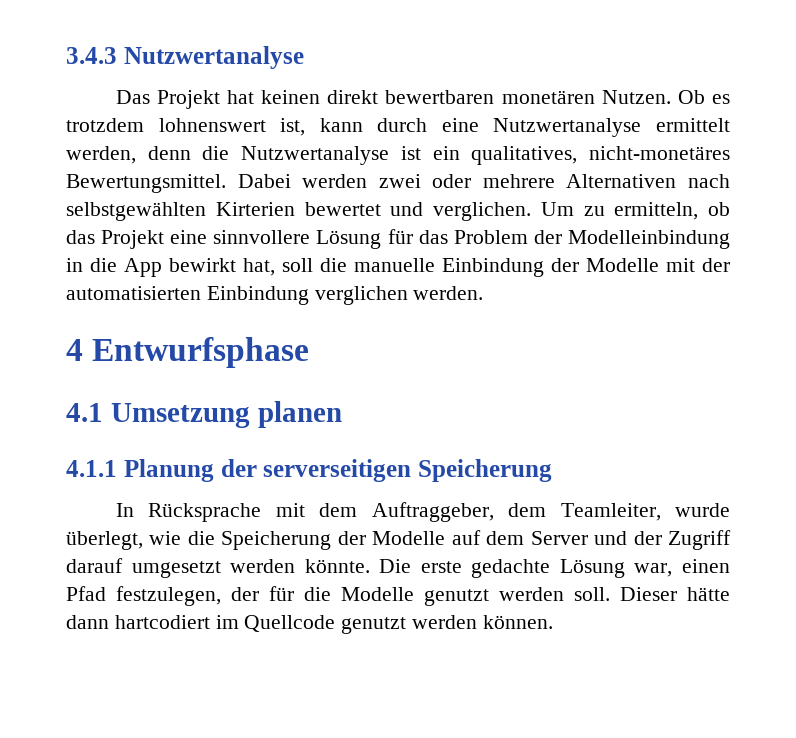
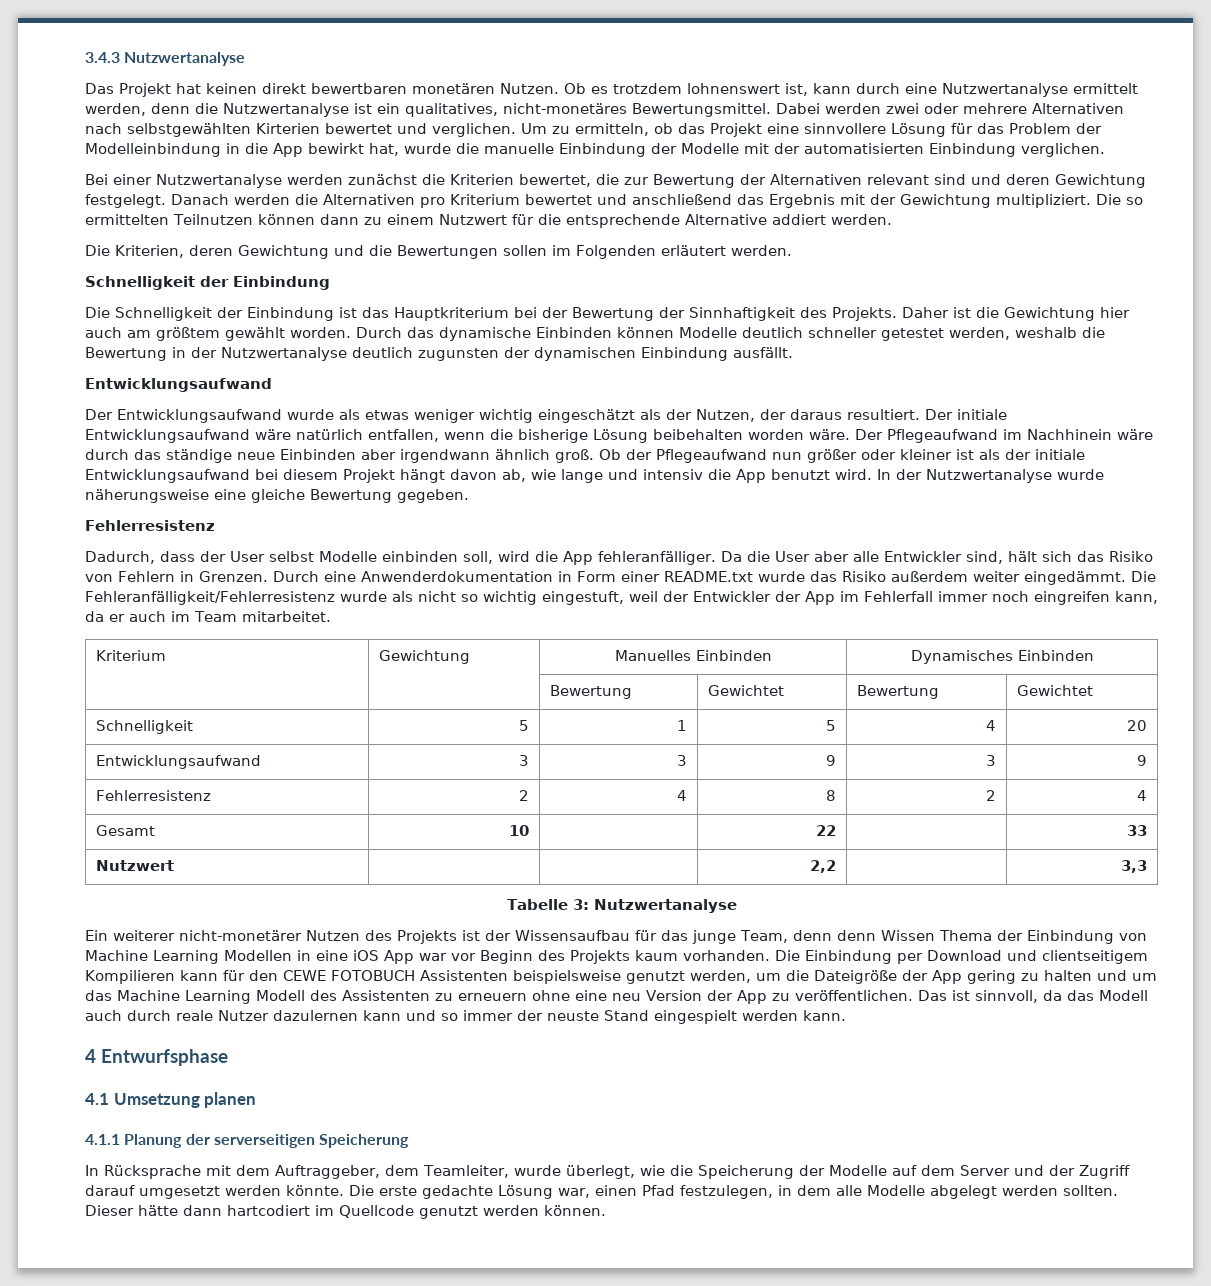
[282,258,313,272] soll -> [404,143,451,154] wurde
[314,286,484,305] verglichen werden. -> [1021,143,1105,157] [85,174,1146,188] [85,194,1143,208] [85,214,892,228] [85,245,792,259] [85,276,330,290] [85,307,1130,321] [85,327,1105,341] [85,347,793,361] [85,378,272,392] [85,409,1007,423] [85,429,1153,443] [85,449,1085,463] [85,469,1104,483] [85,489,469,503] [85,520,215,531] [85,551,1153,565] [85,571,1156,585] [85,591,1158,605] [85,611,331,622] [95,650,166,661] [378,650,470,664] [614,650,772,661] [910,650,1094,664] [549,685,632,699] [707,685,784,696] [856,685,939,699] [1016,685,1093,696] [95,720,193,734] [519,720,530,731] [677,720,688,731] [826,720,837,731] [986,720,997,731] [1127,720,1148,731] [95,755,261,769] [519,755,530,766] [677,755,688,766] [826,755,837,766] [986,755,997,766] [1137,755,1148,766] [95,790,211,801] [519,790,530,801] [677,790,688,801] [826,790,837,801] [986,790,997,801] [1137,790,1148,801] [95,825,155,836] [509,825,530,836] [816,825,837,836] [1127,825,1148,836] [95,860,174,871] [810,860,837,873] [1121,860,1148,873] [506,899,737,913] [85,930,1147,944] [85,950,1148,964] [85,970,1157,984] [85,990,1148,1004] [85,1010,846,1024] verglichen. // Bei einer Nutzwertanalyse werden zunächst die Kriterien bewertet, die zur Bewertung der Alternativen relevant sind und deren Gewichtung festgelegt. Danach werden die Alternativen pro Kriterium bewertet und anschließend das Ergebnis mit der Gewichtung multipliziert. Die so ermittelten Teilnutzen können dann zu einem Nutzwert für die entsprechende Alternative addiert werden. // Die Kriterien, deren Gewichtung und die Bewertungen sollen im Folgenden erläutert werden. // Schnelligkeit der Einbindung // Die Schnelligkeit der Einbindung ist das Hauptkriterium bei der Bewertung der Sinnhaftigkeit des Projekts. Daher ist die Gewichtung hier auch am größtem gewählt worden. Durch das dynamische Einbinden können Modelle deutlich schneller getestet werden, weshalb die Bewertung in der Nutzwertanalyse deutlich zugunsten der dynamischen Einbindung ausfällt. // Entwicklungsaufwand // Der Entwicklungsaufwand wurde als etwas weniger wichtig eingeschätzt als der Nutzen, der daraus resultiert. Der initiale Entwicklungsaufwand wäre natürlich entfallen, wenn die bisherige Lösung beibehalten worden wäre. Der Pflegeaufwand im Nachhinein wäre durch das ständige neue Einbinden aber irgendwann ähnlich groß. Ob der Pflegeaufwand nun größer oder kleiner ist als der initiale Entwicklungsaufwand bei diesem Projekt hängt davon ab, wie lange und intensiv die App benutzt wird. In der Nutzwertanalyse wurde näherungsweise eine gleiche Bewertung gegeben. // Fehlerresistenz // Dadurch, dass der User selbst Modelle einbinden soll, wird die App fehleranfälliger. Da die User aber alle Entwickler sind, hält sich das Risiko von Fehlern in Grenzen. Durch eine Anwenderdokumentation in Form einer README.txt wurde das Risiko außerdem weiter eingedämmt. Die Fehleranfälligkeit/Fehlerresistenz wurde als nicht so wichtig eingestuft, weil der Entwickler der App im Fehlerfall immer noch eingreifen kann, da er auch im Team mitarbeitet. // Kriterium | Gewichtung | Manuelles Einbinden | Dynamisches Einbinden // | | Bewertung | Gewichtet | Bewertung | Gewichtet // Schnelligkeit | 5 | 1 | 5 | 4 | 20 // Entwicklungsaufwand | 3 | 3 | 9 | 3 | 9 // Fehlerresistenz | 2 | 4 | 8 | 2 | 4 // Gesamt | 10 | | 22 | | 33 // Nutzwert | | | 2,2 | | 3,3 // Tabelle 3: Nutzwertanalyse // Ein weiterer nicht-monetärer Nutzen des Projekts ist der Wissensaufbau für das junge Team, denn denn Wissen Thema der Einbindung von Machine Learning Modellen in eine iOS App war vor Beginn des Projekts kaum vorhanden. Die Einbindung per Download und clientseitigem Kompilieren kann für den CEWE FOTOBUCH Assistenten beispielsweise genutzt werden, um die Dateigröße der App gering zu halten und um das Machine Learning Modell des Assistenten zu erneuern ohne eine neu Version der App zu veröffentlichen. Das ist sinnvoll, da das Modell auch durch reale Nutzer dazulernen kann und so immer der neuste Stand eingespielt werden kann.
[231,586,610,606] der für die Modelle genutzt werden soll. -> [778,1185,1118,1199] in dem alle Modelle abgelegt werden sollten.

